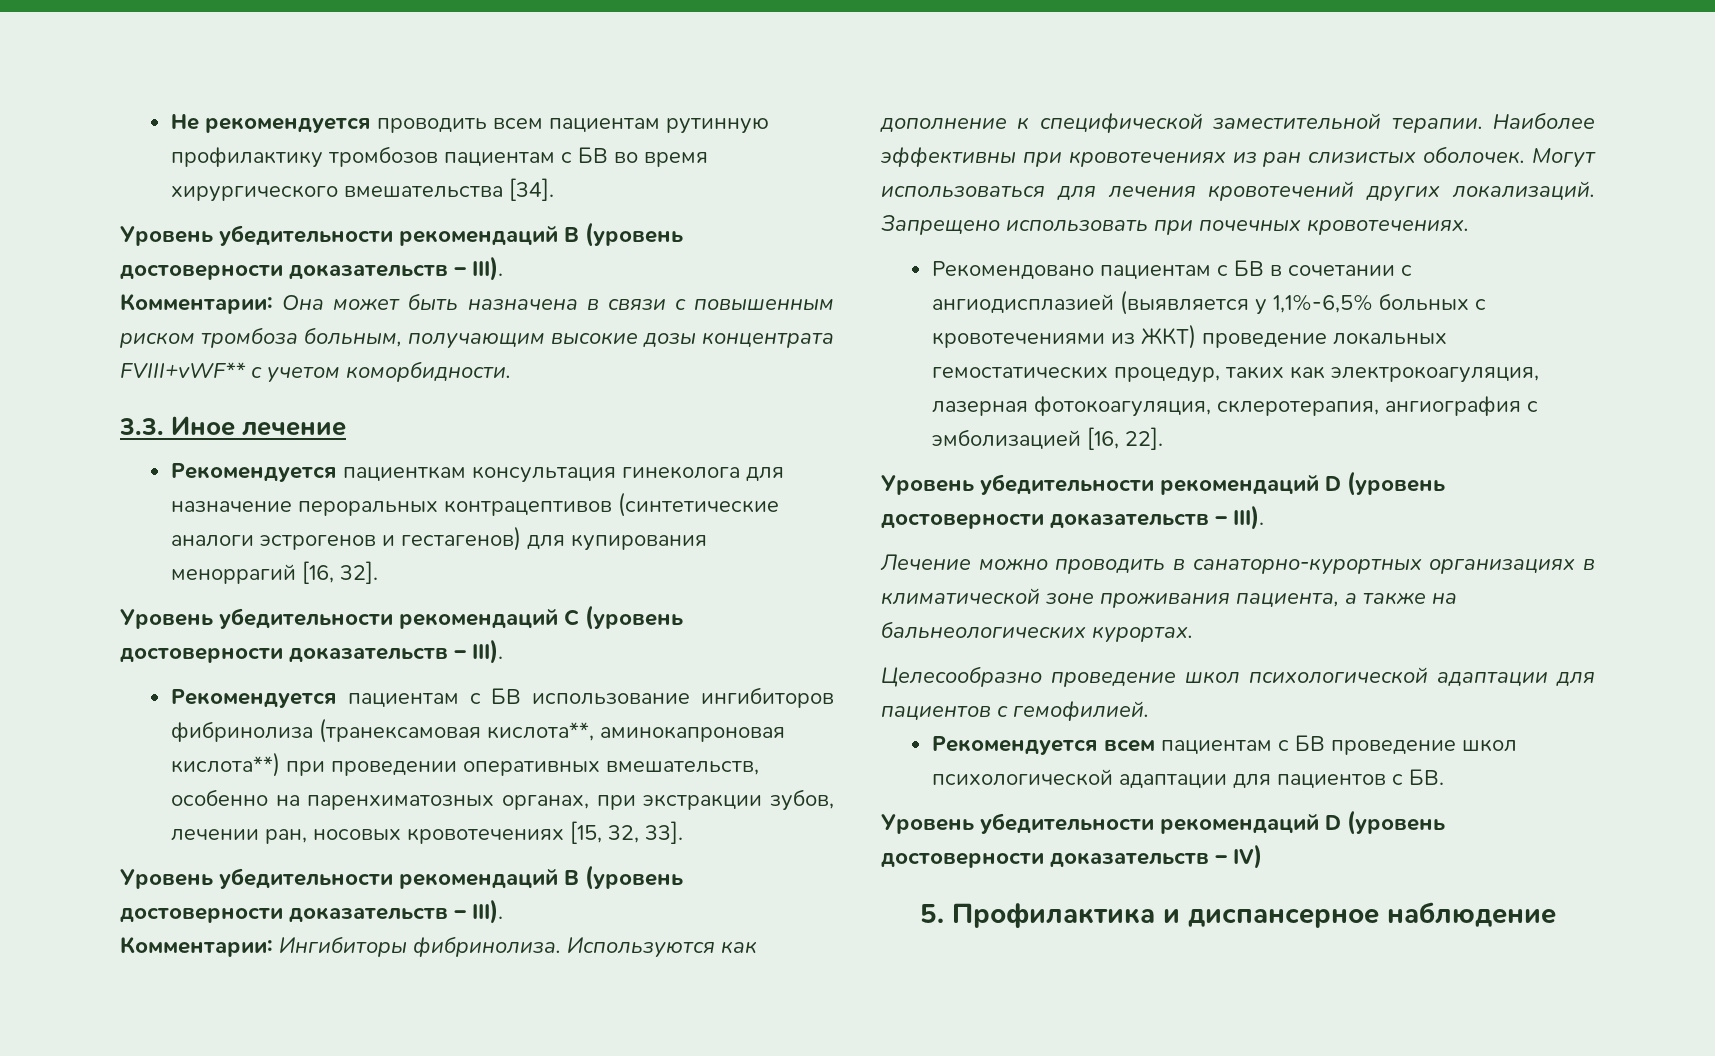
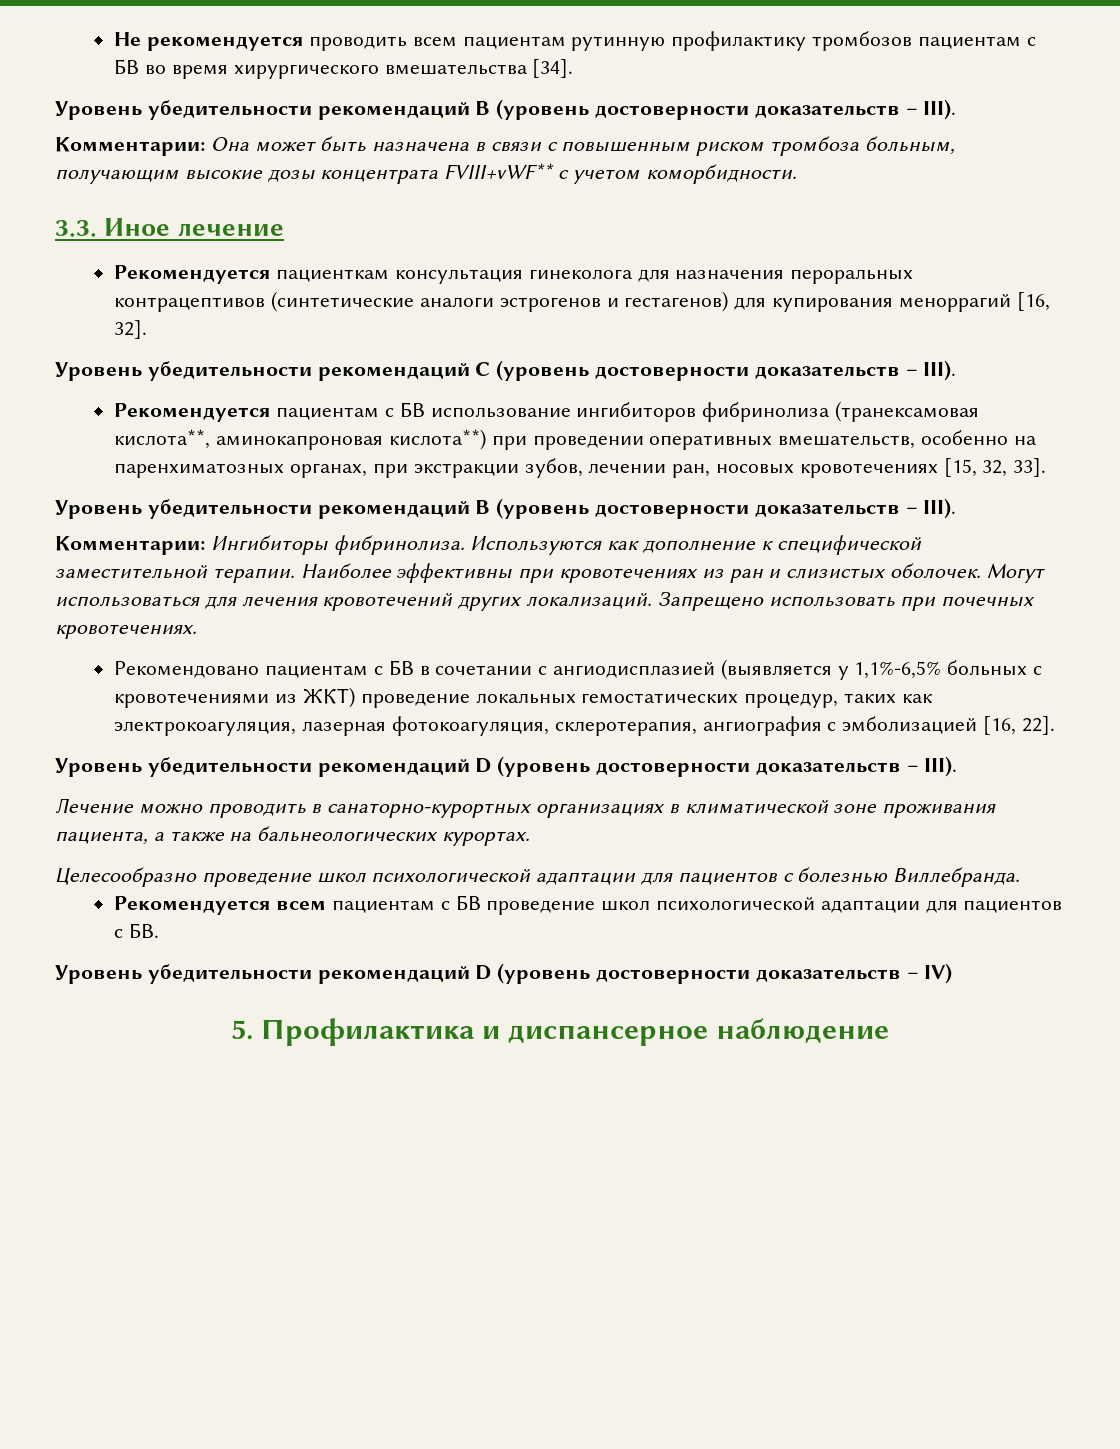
[171,501,293,512] назначение -> [675,270,785,279] назначения
(1302, 159) none -> [768,569,782,578] и
[1013,701,1149,721] гемофилией. -> [797,867,1021,887] болезнью Виллебранда.

